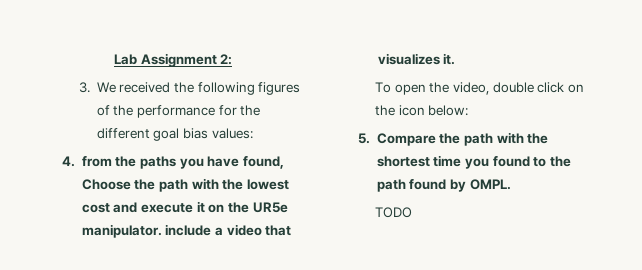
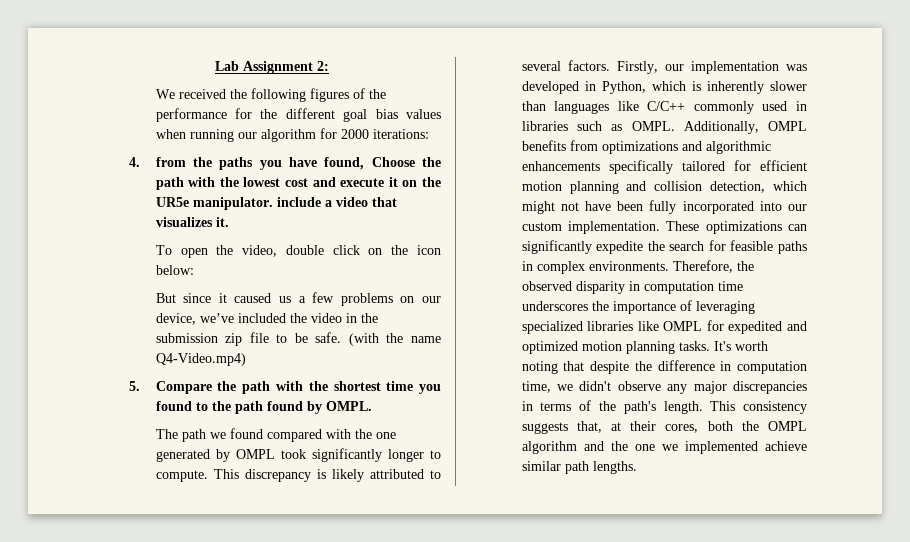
[79,82,91,93] 3. -> (329, 66) none
[211,128,253,139] values: -> [405,109,441,119] [155,128,429,142] values when running our algorithm for 2000 iterations:
(469, 110) none -> [155,292,441,306] [155,313,378,325] [155,332,441,346] [155,353,246,366] // But since it caused us a few problems on our device, we’ve included the video in the submission zip file to be safe. (with the name Q4-Video.mp4)
[375,207,413,218] TODO -> [155,428,396,442] [155,448,441,462] [155,469,441,482] [521,60,807,74] [521,81,807,94] [521,101,807,114] [521,121,807,134] [521,140,771,154] [521,160,807,174] [521,181,807,194] [521,200,807,214] [521,221,807,234] [521,240,807,254] [521,260,754,274] [521,281,743,294] [521,300,755,314] [521,320,807,334] [521,341,768,354] [521,360,807,374] [521,381,807,394] [521,400,807,414] [521,421,807,434] [521,441,807,454] [521,461,637,474] The path we found compared with the one generated by OMPL took significantly longer to compute. This discrepancy is likely attributed to several factors. Firstly, our implementation was developed in Python, which is inherently slower than languages like C/C++ commonly used in libraries such as OMPL. Additionally, OMPL benefits from optimizations and algorithmic enhancements specifically tailored for efficient motion planning and collision detection, which might not have been fully incorporated into our custom implementation. These optimizations can significantly expedite the search for feasible paths in complex environments. Therefore, the observed disparity in computation time underscores the importance of leveraging specialized libraries like OMPL for expedited and optimized motion planning tasks. It's worth noting that despite the difference in computation time, we didn't observe any major discrepancies in terms of the path's length. This consistency suggests that, at their cores, both the OMPL algorithm and the one we implemented achieve similar path lengths.

